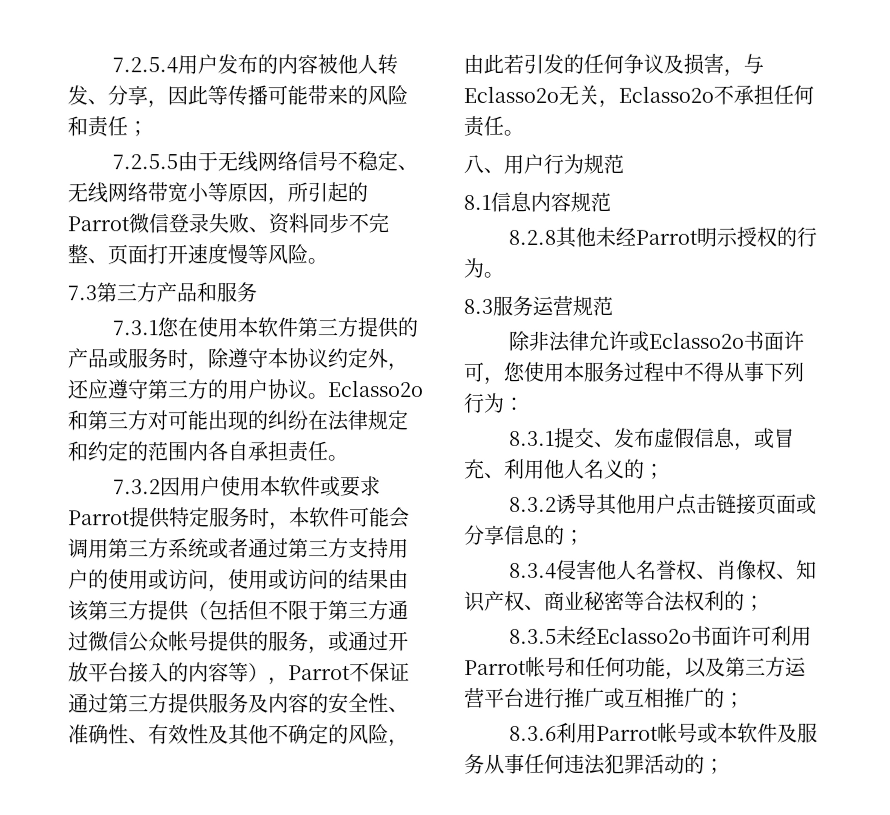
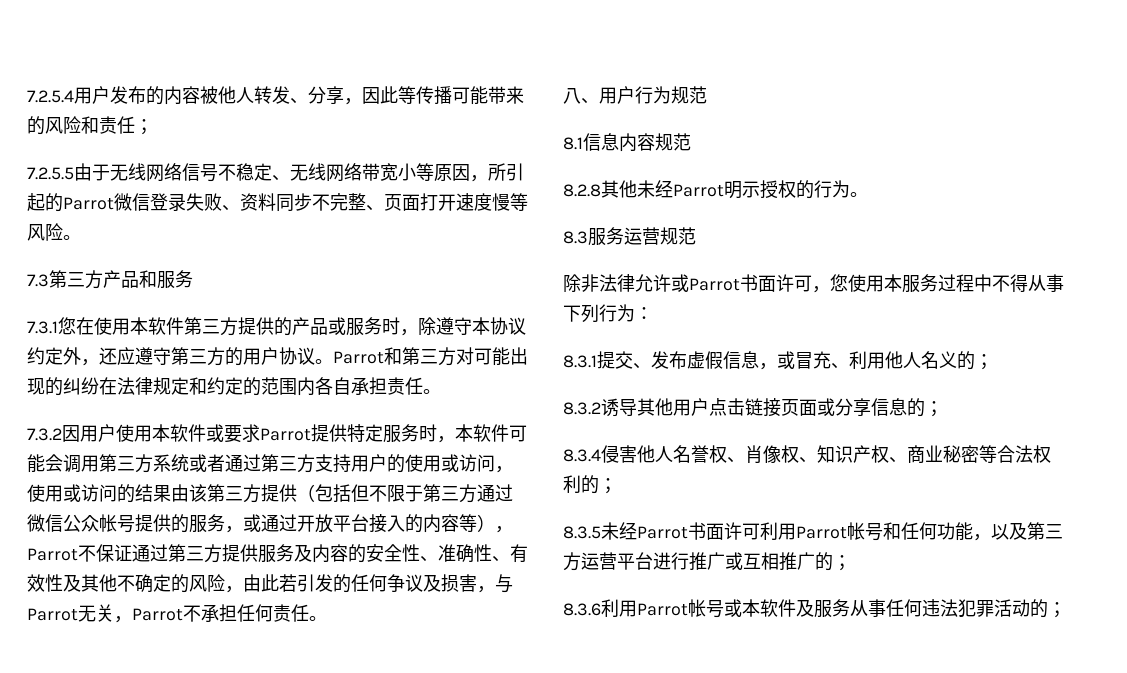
[327,380,423,398] Eclasso2o -> [333,351,384,364] Parrot
[463,84,714,108] Eclasso2o无关，Eclasso2o -> [27,604,183,623] Parrot无关，Parrot
[647,331,744,349] Eclasso2o -> [689,278,740,291] Parrot
[595,626,692,644] Eclasso2o -> [637,526,688,539] Parrot

